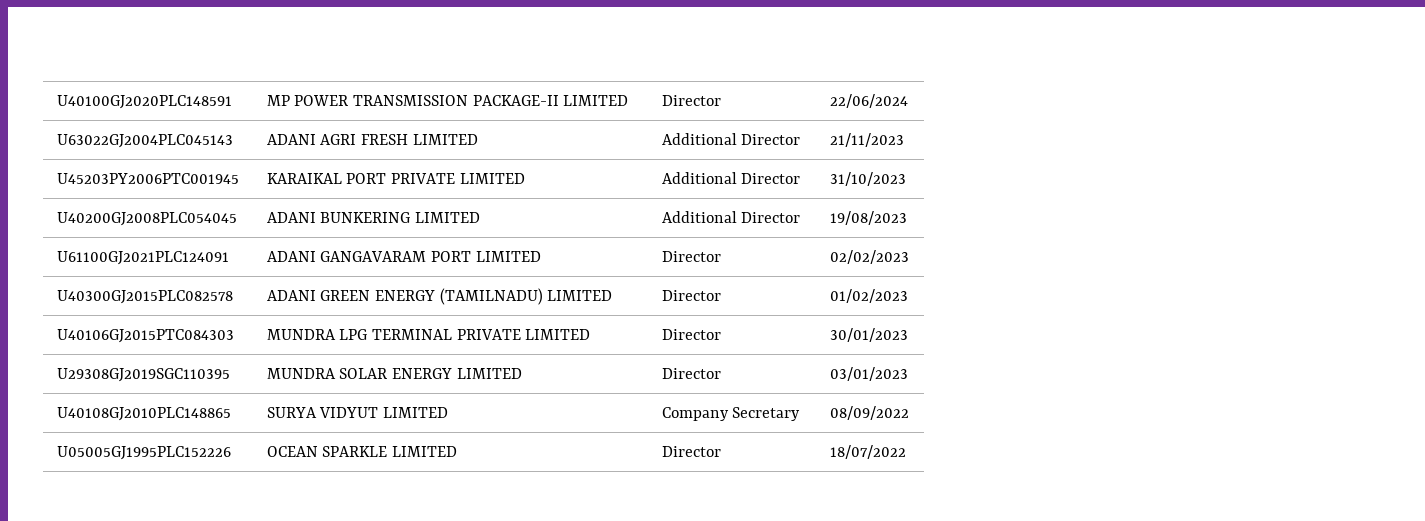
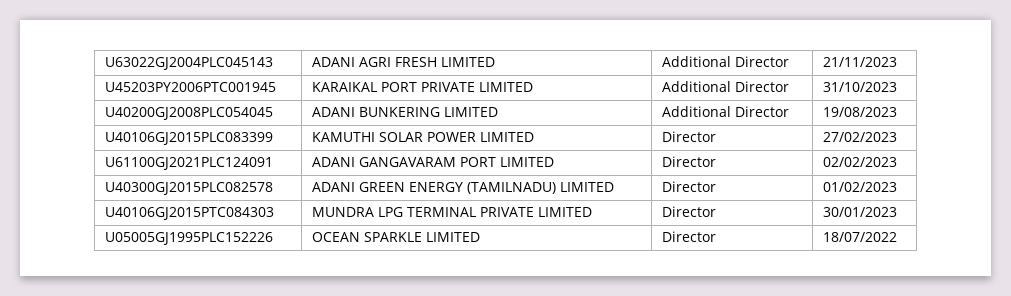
[56,95,232,109] [266,95,629,106] [661,95,721,106] [829,94,908,108] U40100GJ2020PLC148591 | MP POWER TRANSMISSION PACKAGE-II LIMITED | Director | 22/06/2024 // -> (104, 63) none
(907, 218) none -> [104,132,273,145] [311,132,534,142] [661,131,716,142] [822,132,897,142] // U40106GJ2015PLC083399 | KAMUTHI SOLAR POWER LIMITED | Director | 27/02/2023
[56,368,230,382] [266,368,522,379] [661,368,721,379] [829,367,908,381] [56,407,231,421] [266,407,448,418] [661,407,801,421] [829,406,909,420] // U29308GJ2019SGC110395 | MUNDRA SOLAR ENERGY LIMITED | Director | 03/01/2023 // U40108GJ2010PLC148865 | SURYA VIDYUT LIMITED | Company Secretary | 08/09/2022 -> (897, 212) none

